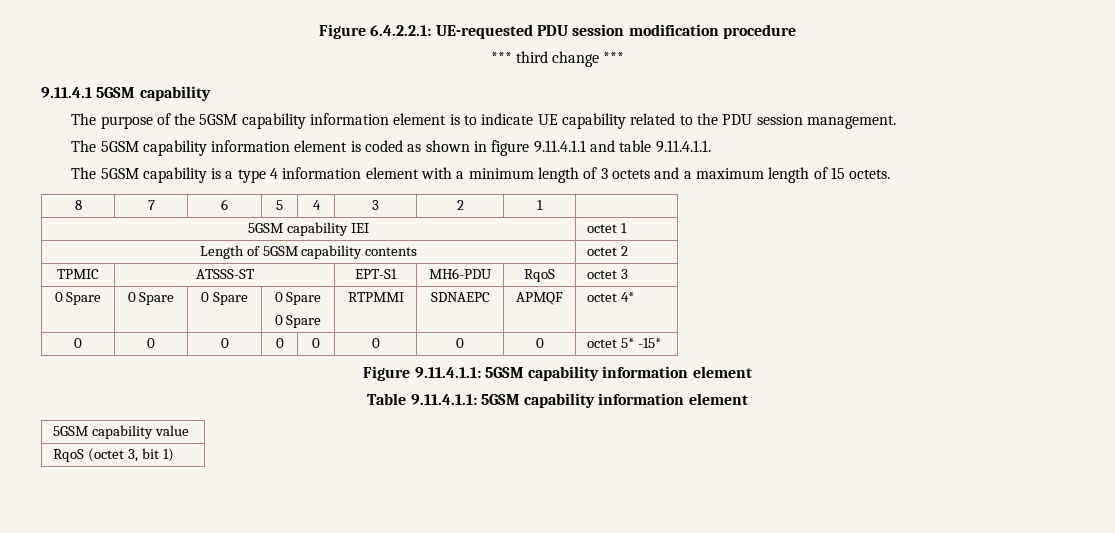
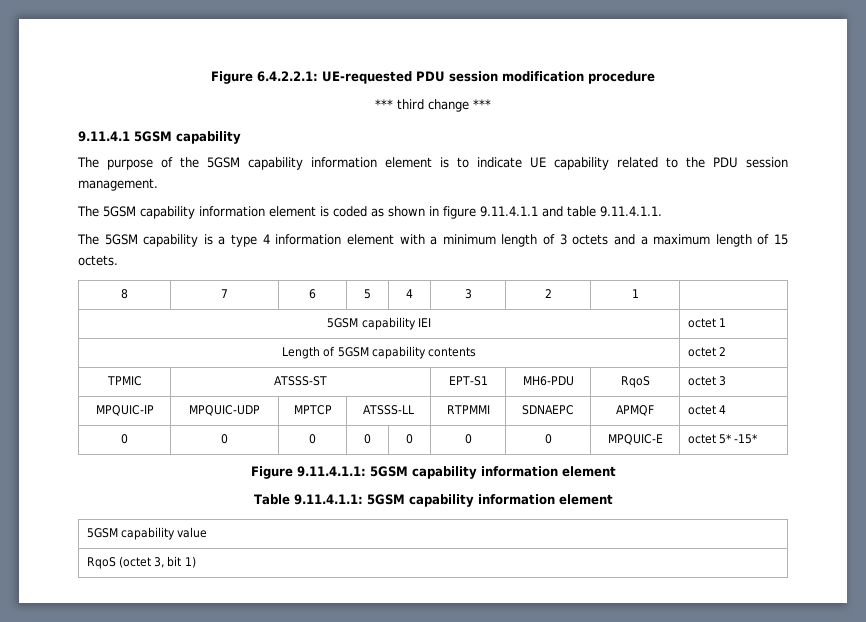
[54,292,102,305] [127,292,175,305] [201,292,248,305] [274,292,322,305] [274,315,322,328] 0 Spare | 0 Spare | 0 Spare | 0 Spare // 0 Spare -> [95,405,154,416] [189,405,260,416] [293,405,332,415] [363,405,414,415] MPQUIC-IP | MPQUIC-UDP | MPTCP | ATSSS-LL
[621,292,635,302] [74,338,82,348] [147,338,155,348] [220,338,229,348] [275,338,284,348] [312,338,320,348] [371,338,380,348] [456,338,464,348] [535,338,544,348] 4* // 0 | 0 | 0 | 0 | 0 | 0 | 0 | 0 -> [719,405,727,414] [121,434,128,444] [220,434,228,444] [309,434,316,444] [364,434,371,444] [406,434,413,444] [464,434,472,444] [544,434,552,444] [607,434,663,445] 4 // 0 | 0 | 0 | 0 | 0 | 0 | 0 | MPQUIC-E

